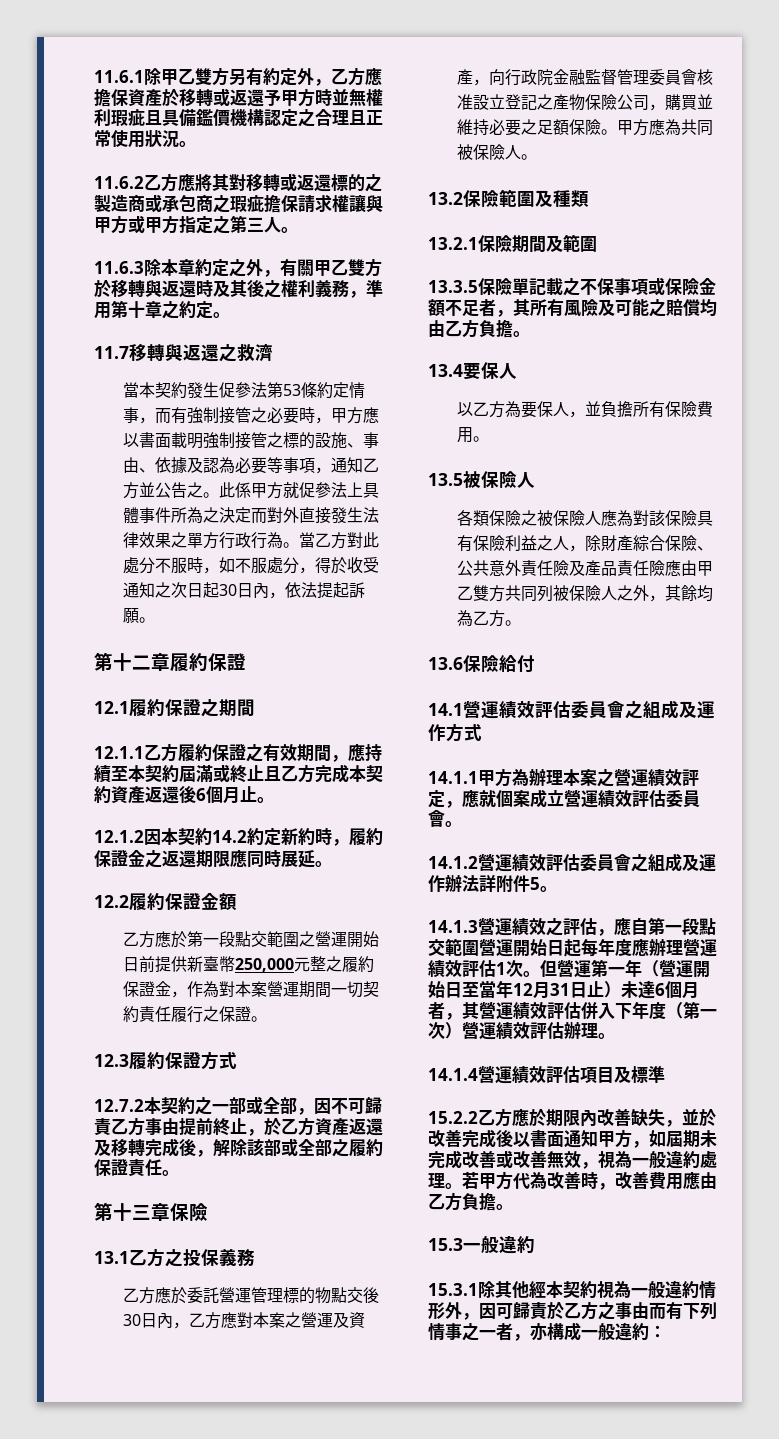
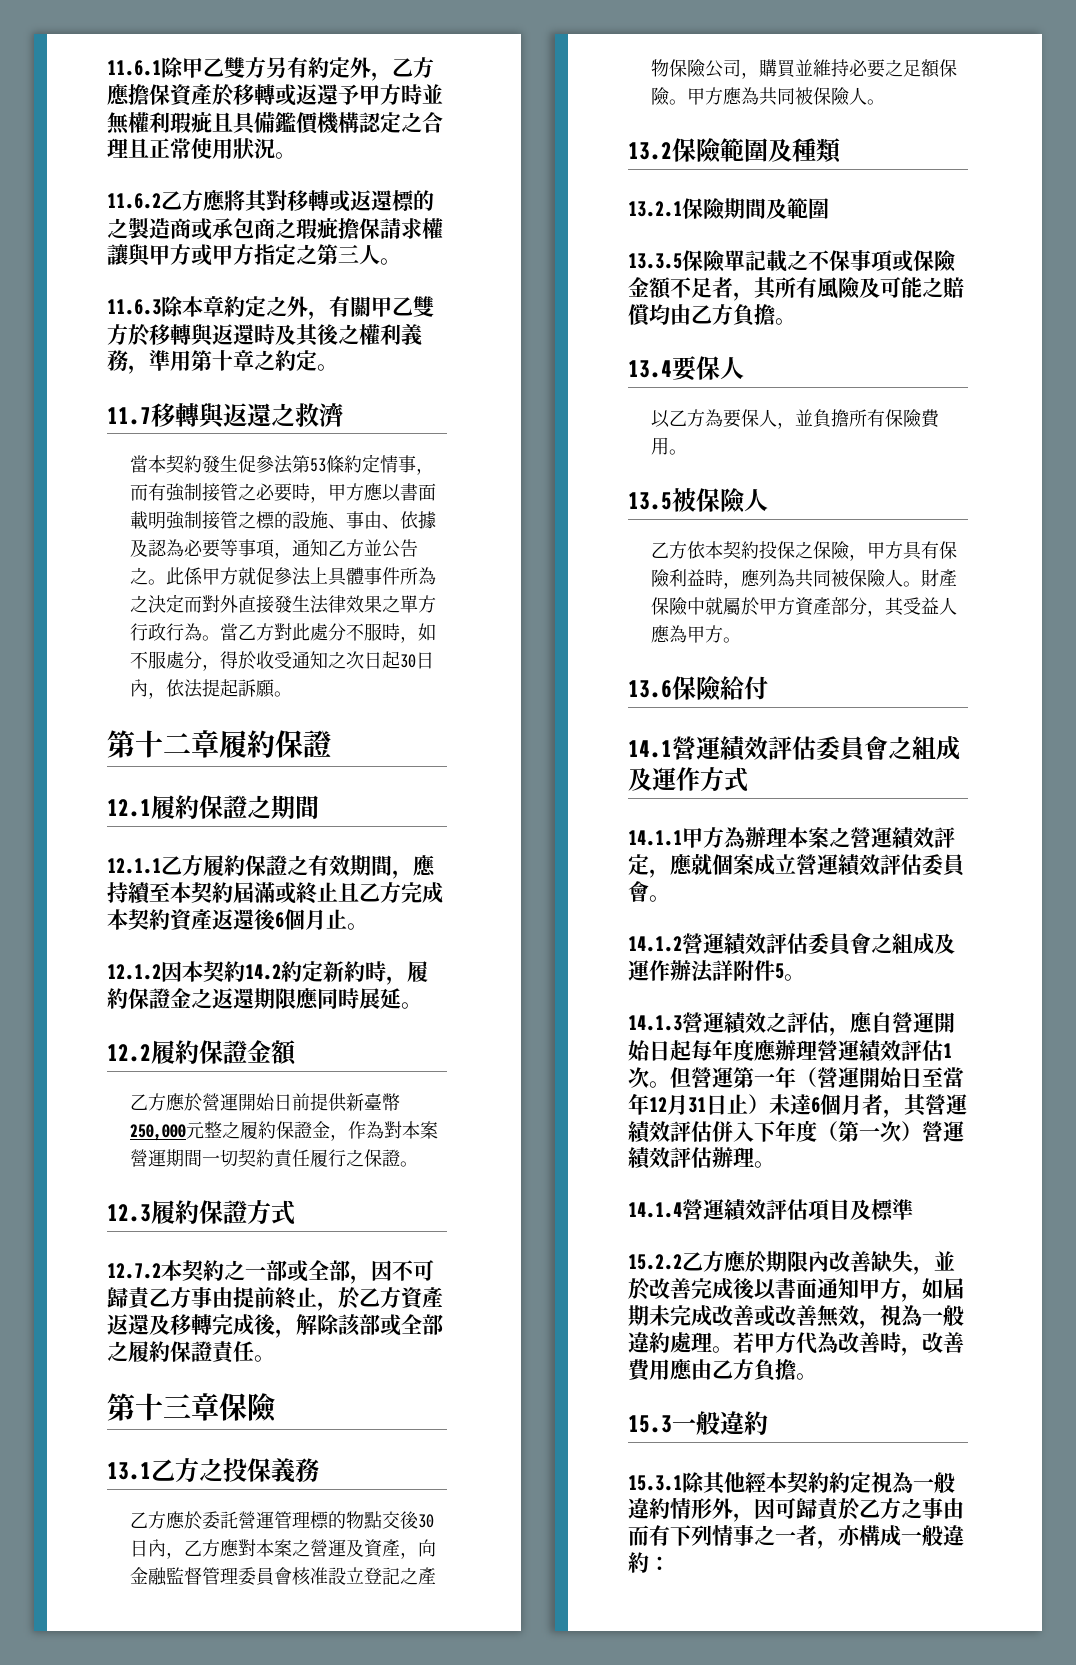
[186,931,315,947] 第一段點交範圍之 -> (203, 1102) none
[504,69,553,86] 行政院 -> (437, 1548) none
[456,510,713,527] [456,535,713,552] [456,560,713,576] [456,585,713,602] [456,610,489,627] 各類保險之被保險人應為對該保險具有保險利益之人，除財產綜合保險、公共意外責任險及產品責任險應由甲乙雙方共同列被保險人之外，其餘均為乙 -> [651,541,958,561] [651,569,958,589] [651,597,958,617] [651,625,706,643] 乙方依本契約投保之保險，甲方具有保險利益時，應列為共同被保險人。財產保險中就屬於甲方資產部分，其受益人應為甲
[648,917,716,935] [428,938,479,956] 第一段點交範圍 -> (892, 1022) none
(597, 1290) none -> [829,1472,871,1493] 約定

